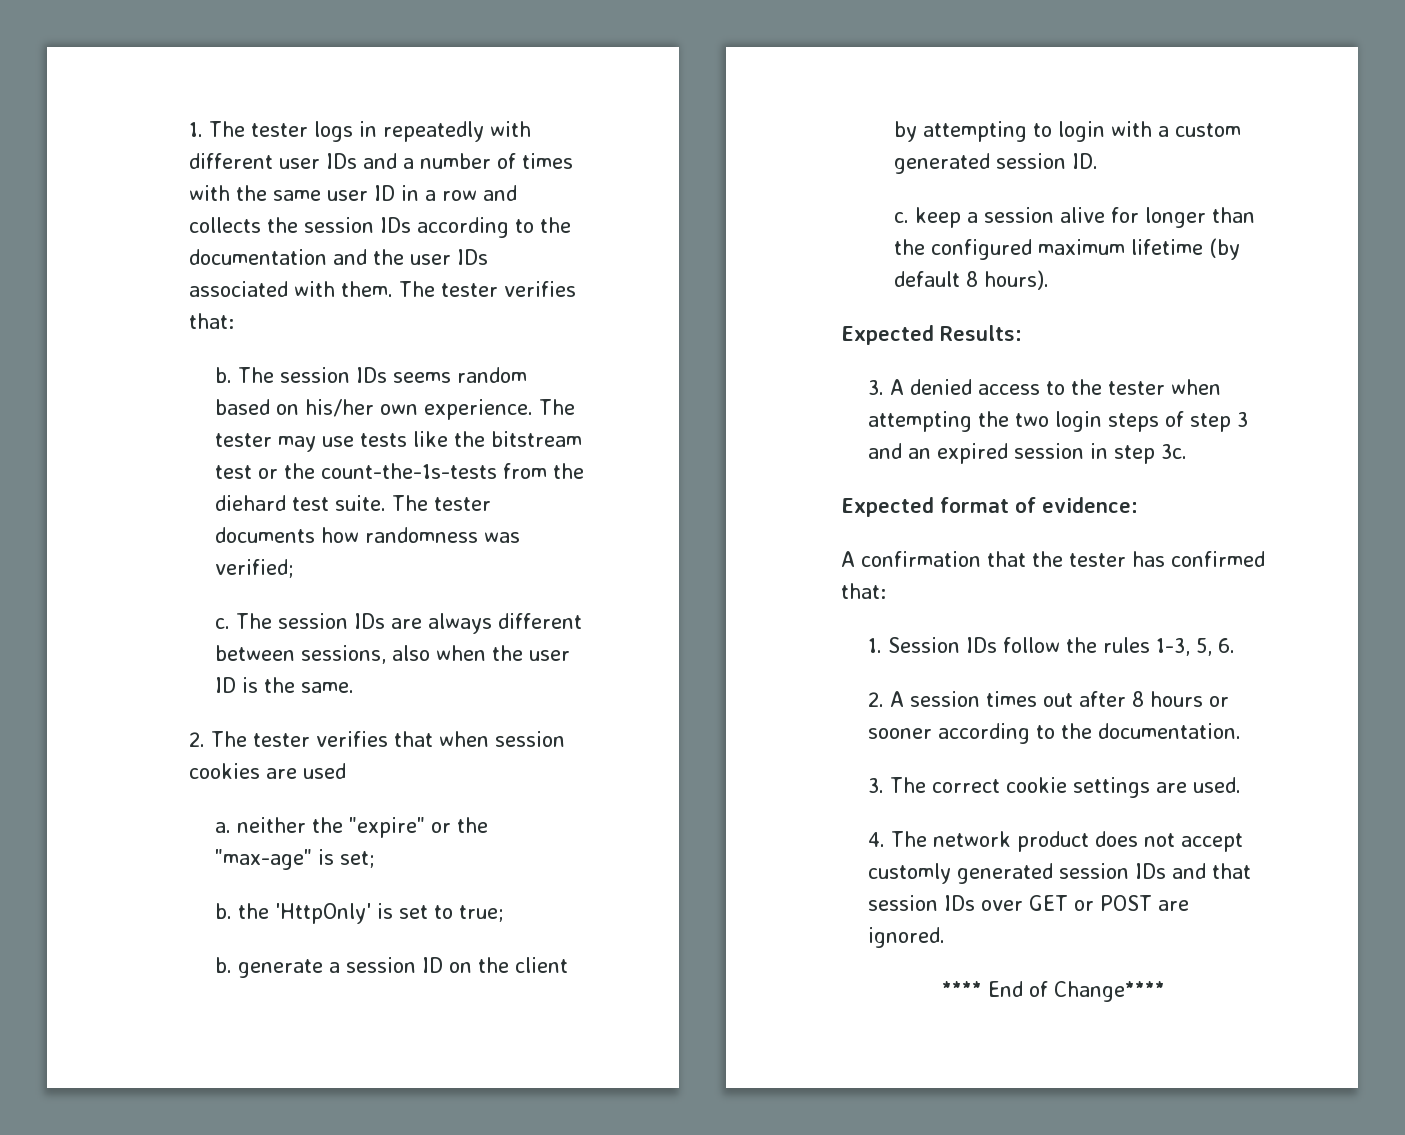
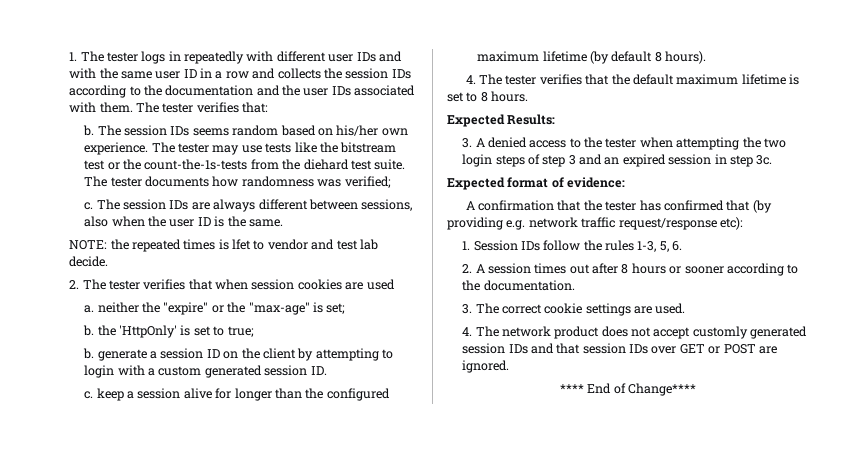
[402,153,573,169] a number of times -> (402, 56) none
(355, 687) none -> [69,239,378,252] [69,256,109,267] // NOTE: the repeated times is lfet to vendor and test lab decide.
(1050, 280) none -> [465,74,800,85] [447,91,529,102] // 4. The tester verifies that the default maximum lifetime is set to 8 hours.
[841,583,886,599] that: -> [726,200,772,213] [447,217,743,230] that (by providing e.g. network traffic request/response etc):

